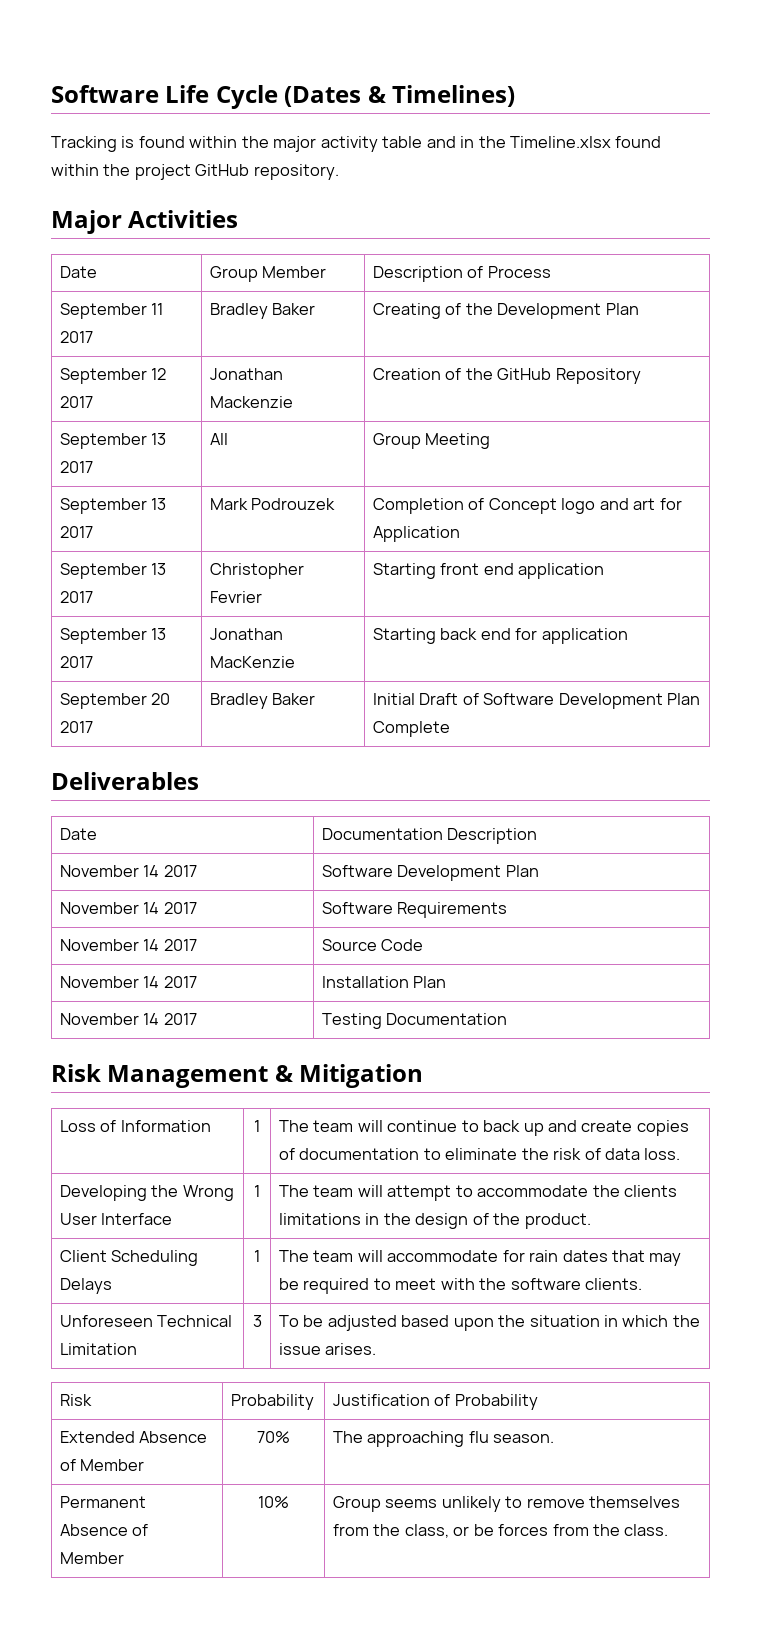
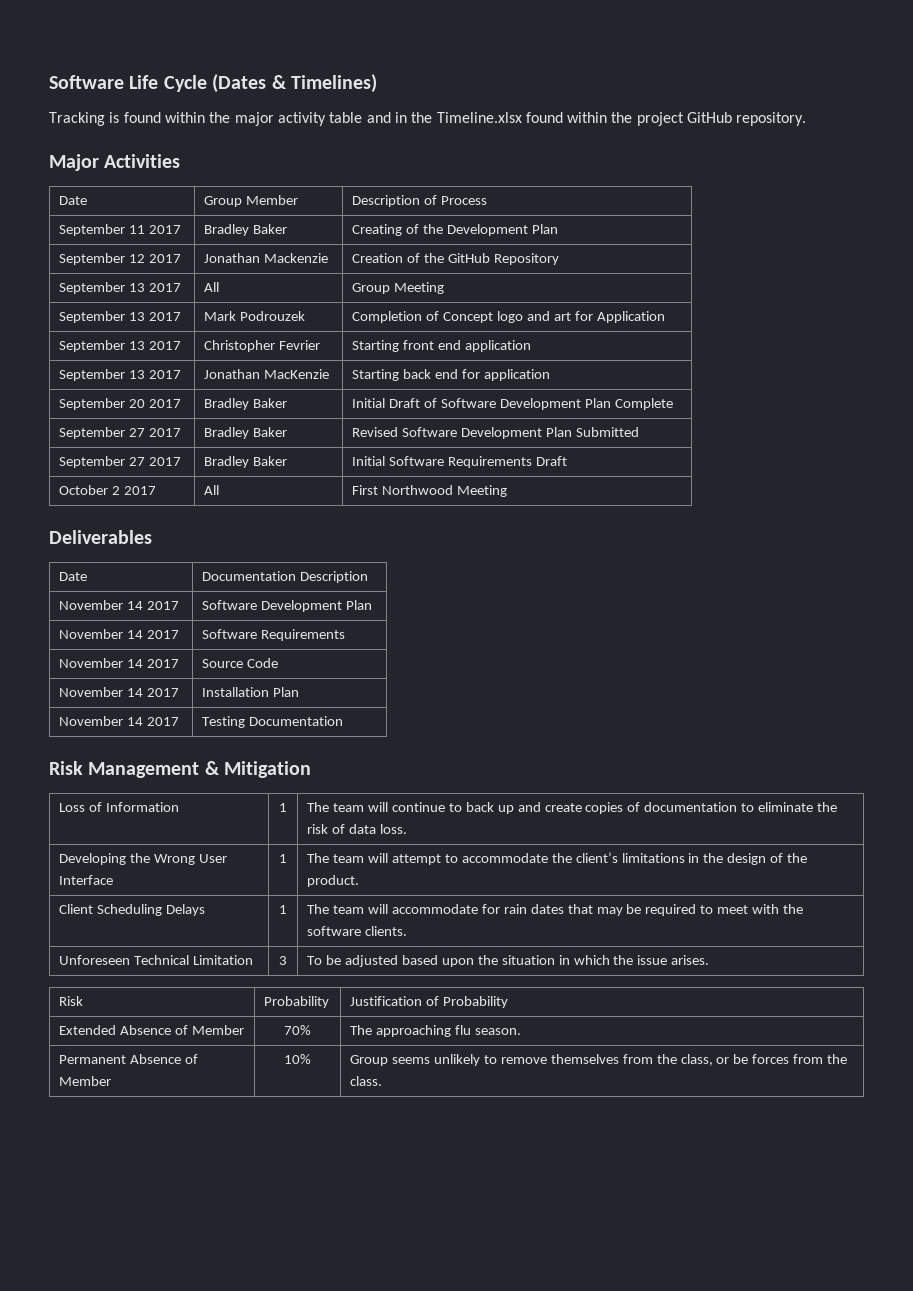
(450, 729) none -> [59,427,182,439] [204,427,288,439] [352,427,639,439] [59,456,182,468] [204,456,288,468] [352,456,567,468] [59,485,157,495] [204,485,220,495] [352,485,508,497] // September 27 2017 | Bradley Baker | Revised Software Development Plan Submitted // September 27 2017 | Bradley Baker | Initial Software Requirements Draft // October 2 2017 | All | First Northwood Meeting
[623,1185,677,1197] clients -> [575,852,618,863] client’s

